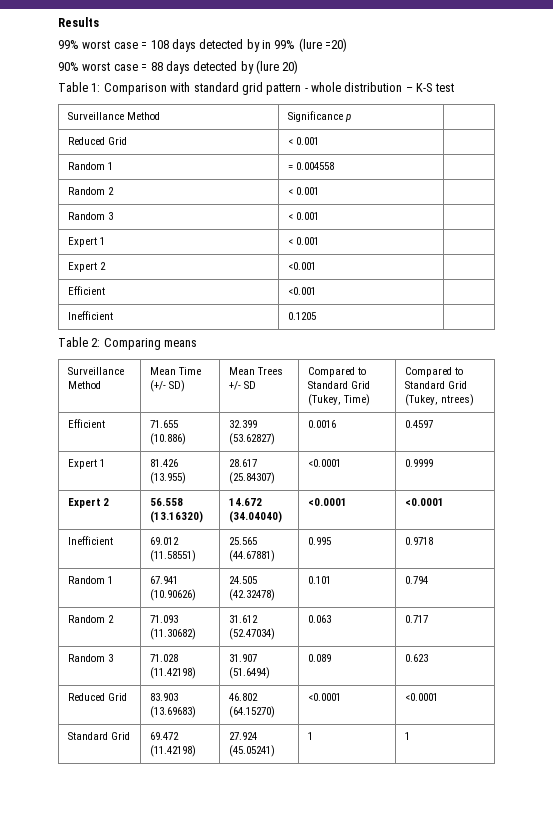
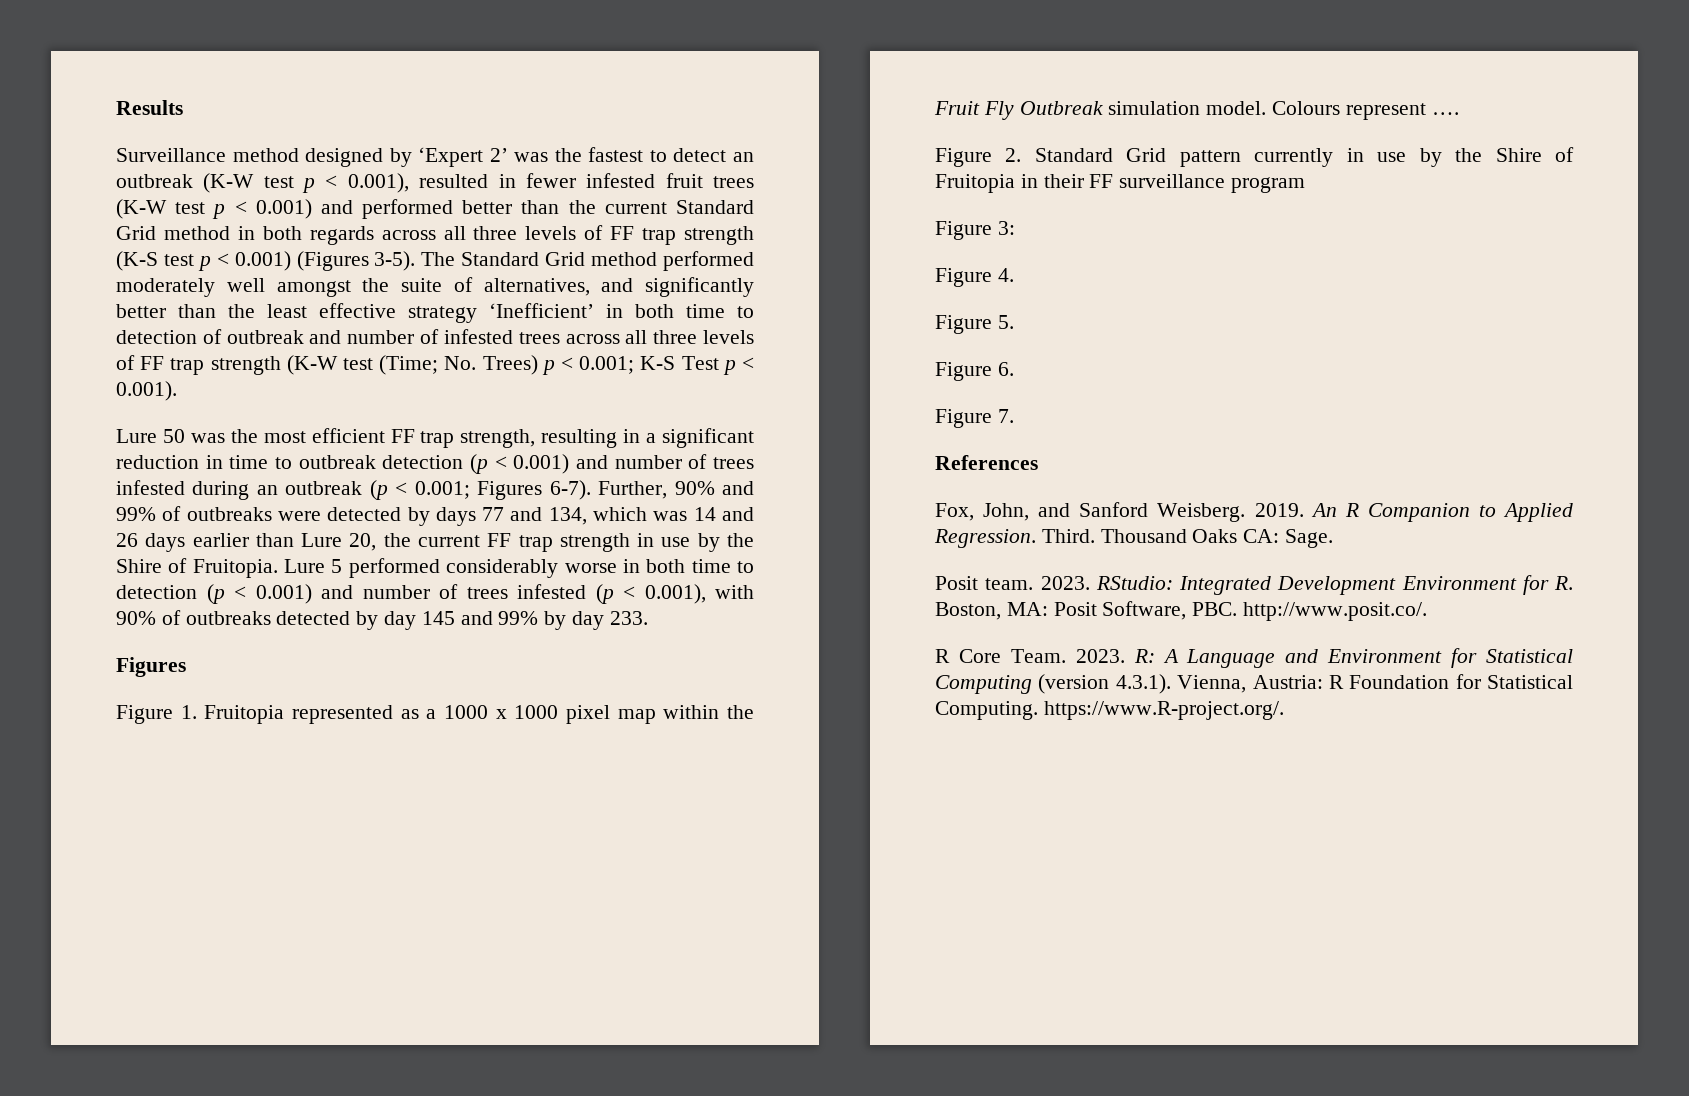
[58,38,348,52] [58,60,299,74] [58,82,454,95] [67,112,160,120] [287,111,351,122] [67,137,127,145] [287,137,319,145] [67,162,113,170] [287,162,334,170] [67,187,114,195] [287,187,319,195] [67,212,113,220] [287,212,319,220] [67,237,105,247] [287,237,319,245] [67,262,106,272] [287,262,316,270] [67,286,105,295] [287,287,316,295] [67,311,113,320] [287,312,316,320] [58,337,198,350] [67,367,124,375] [67,381,101,389] [149,367,201,375] [149,380,185,392] [228,367,283,375] [228,381,256,390] [307,367,366,377] [307,381,370,389] [307,394,370,406] [404,367,463,377] [404,381,467,389] [404,394,474,406] [67,419,105,428] [149,420,178,428] [149,433,186,445] [228,420,257,428] [228,433,275,445] [307,420,336,428] [404,420,433,428] [67,459,105,469] [149,459,178,467] [149,472,186,484] [228,459,257,467] [228,472,275,484] [307,459,341,467] [404,459,433,467] [67,498,109,508] [149,498,183,506] [149,511,203,523] [228,498,262,506] [228,511,282,523] [307,498,347,506] [404,498,444,506] [67,536,113,545] [149,537,179,545] [149,550,196,562] [228,537,257,545] [228,550,275,562] [307,537,331,545] [404,537,433,545] [67,576,113,584] [149,576,178,584] [149,589,196,601] [228,576,257,584] [228,589,275,601] [307,576,331,584] [404,576,428,584] [67,615,114,623] [149,615,178,623] [149,628,196,640] [228,615,258,623] [228,628,275,640] [307,615,331,623] [404,615,428,623] [67,654,113,662] [149,654,178,662] [149,667,196,679] [228,654,257,662] [228,667,270,679] [307,654,331,662] [404,654,428,662] [67,693,127,701] [149,693,178,701] [149,706,196,718] [228,693,258,701] [228,706,275,718] [307,693,341,701] [404,693,438,701] [67,732,130,740] [149,732,179,740] [149,745,196,757] [228,732,257,740] [228,745,275,757] [307,732,313,740] [404,732,410,740] 99% worst case = 108 days detected by in 99% (lure =20) // 90% worst case = 88 days detected by (lure 20) // Table 1: Comparison with standard grid pattern - whole distribution – K-S test // Surveillance Method | Significance p | // Reduced Grid | < 0.001 | // Random 1 | = 0.004558 | // Random 2 | < 0.001 | // Random 3 | < 0.001 | // Expert 1 | < 0.001 | // Expert 2 | <0.001 | // Efficient | <0.001 | // Inefficient | 0.1205 | // Table 2: Comparing means // Surveillance Method | Mean Time (+/- SD) | Mean Trees +/- SD | Compared to Standard Grid (Tukey, Time) | Compared to Standard Grid (Tukey, ntrees) // Efficient | 71.655 (10.886) | 32.399 (53.62827) | 0.0016 | 0.4597 // Expert 1 | 81.426 (13.955) | 28.617 (25.84307) | <0.0001 | 0.9999 // Expert 2 | 56.558 (13.16320) | 14.672 (34.04040) | <0.0001 | <0.0001 // Inefficient | 69.012 (11.58551) | 25.565 (44.67881) | 0.995 | 0.9718 // Random 1 | 67.941 (10.90626) | 24.505 (42.32478) | 0.101 | 0.794 // Random 2 | 71.093 (11.30682) | 31.612 (52.47034) | 0.063 | 0.717 // Random 3 | 71.028 (11.42198) | 31.907 (51.6494) | 0.089 | 0.623 // Reduced Grid | 83.903 (13.69683) | 46.802 (64.15270) | <0.0001 | <0.0001 // Standard Grid | 69.472 (11.42198) | 27.924 (45.05241) | 1 | 1 -> [116,147,754,167] [116,173,755,193] [116,199,754,219] [116,225,754,245] [116,251,755,271] [116,277,754,297] [116,303,754,323] [116,329,754,344] [116,355,755,375] [116,381,177,401] [116,428,754,448] [116,454,754,474] [116,480,754,500] [116,506,754,526] [116,533,755,552] [116,558,755,578] [116,584,754,604] [116,610,648,630] [116,657,186,677] [116,705,754,724] [934,101,1459,120] [935,147,1574,167] [935,174,1306,193] [935,221,1015,240] [935,268,1014,287] [935,315,1014,334] [935,362,1014,381] [935,409,1014,428] [935,455,1038,470] [935,502,1573,522] [934,529,1334,548] [935,575,1573,595] [935,601,1428,621] [935,648,1573,668] [935,674,1573,694] [935,701,1284,720] Surveillance method designed by ‘Expert 2’ was the fastest to detect an outbreak (K-W test p < 0.001), resulted in fewer infested fruit trees (K-W test p < 0.001) and performed better than the current Standard Grid method in both regards across all three levels of FF trap strength (K-S test p < 0.001) (Figures 3-5). The Standard Grid method performed moderately well amongst the suite of alternatives, and significantly better than the least effective strategy ‘Inefficient’ in both time to detection of outbreak and number of infested trees across all three levels of FF trap strength (K-W test (Time; No. Trees) p < 0.001; K-S Test p < 0.001). // Lure 50 was the most efficient FF trap strength, resulting in a significant reduction in time to outbreak detection (p < 0.001) and number of trees infested during an outbreak (p < 0.001; Figures 6-7). Further, 90% and 99% of outbreaks were detected by days 77 and 134, which was 14 and 26 days earlier than Lure 20, the current FF trap strength in use by the Shire of Fruitopia. Lure 5 performed considerably worse in both time to detection (p < 0.001) and number of trees infested (p < 0.001), with 90% of outbreaks detected by day 145 and 99% by day 233. // Figures // Figure 1. Fruitopia represented as a 1000 x 1000 pixel map within the Fruit Fly Outbreak simulation model. Colours represent …. // Figure 2. Standard Grid pattern currently in use by the Shire of Fruitopia in their FF surveillance program // Figure 3: // Figure 4. // Figure 5. // Figure 6. // Figure 7. // References // Fox, John, and Sanford Weisberg. 2019. An R Companion to Applied Regression. Third. Thousand Oaks CA: Sage. // Posit team. 2023. RStudio: Integrated Development Environment for R. Boston, MA: Posit Software, PBC. http://www.posit.co/. // R Core Team. 2023. R: A Language and Environment for Statistical Computing (version 4.3.1). Vienna, Austria: R Foundation for Statistical Computing. https://www.R-project.org/.

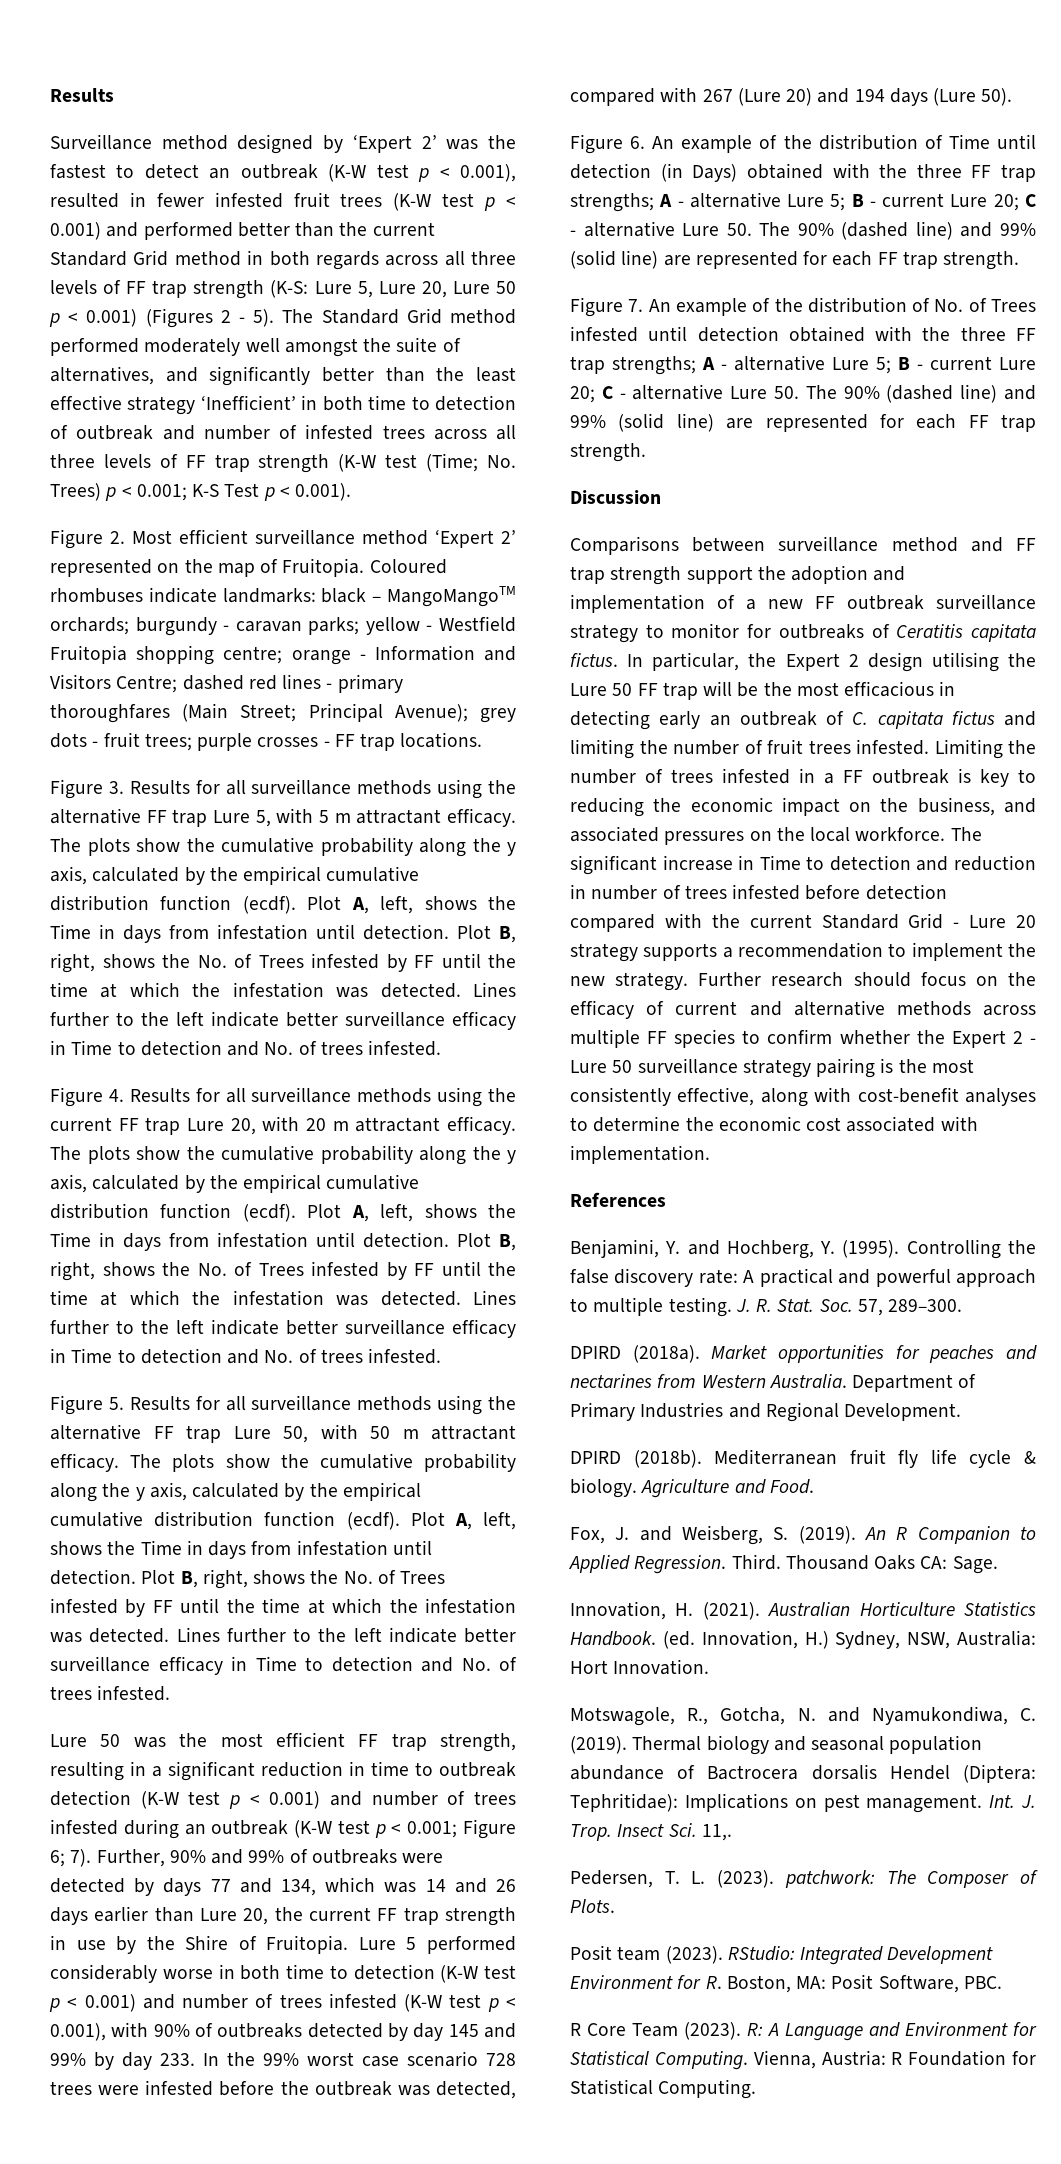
[116,251,194,271] (K-S test -> [270,280,516,298] (K-S: Lure 5, Lure 20, Lure 50
[374,251,416,271] 3-5). -> [220,309,275,327] 2 - 5).
(177, 391) none -> [50,529,516,549] [50,558,447,577] [50,586,516,607] [50,616,516,636] [50,645,516,665] [50,674,403,693] [50,703,516,723] [50,732,483,751] [50,779,516,799] [50,808,516,827] [50,837,516,857] [50,866,420,885] [50,895,516,914] [50,924,516,943] [50,953,516,973] [50,982,516,998] [50,1011,516,1030] [50,1040,442,1056] [50,1087,516,1107] [50,1116,516,1135] [50,1145,516,1165] [50,1174,420,1193] [50,1203,516,1222] [50,1232,516,1251] [50,1261,516,1281] [50,1290,516,1306] [50,1319,516,1338] [50,1348,442,1364] [50,1395,516,1415] [50,1424,516,1443] [50,1453,516,1472] [50,1482,421,1502] [50,1511,516,1530] [50,1540,432,1559] [50,1569,446,1589] [50,1598,516,1617] [50,1627,516,1643] [50,1656,517,1675] [50,1685,171,1701] // Figure 2. Most efficient surveillance method ‘Expert 2’ represented on the map of Fruitopia. Coloured rhombuses indicate landmarks: black – MangoMangoTM orchards; burgundy - caravan parks; yellow - Westfield Fruitopia shopping centre; orange - Information and Visitors Centre; dashed red lines - primary thoroughfares (Main Street; Principal Avenue); grey dots - fruit trees; purple crosses - FF trap locations. // Figure 3. Results for all surveillance methods using the alternative FF trap Lure 5, with 5 m attractant efficacy. The plots show the cumulative probability along the y axis, calculated by the empirical cumulative distribution function (ecdf). Plot A, left, shows the Time in days from infestation until detection. Plot B, right, shows the No. of Trees infested by FF until the time at which the infestation was detected. Lines further to the left indicate better surveillance efficacy in Time to detection and No. of trees infested. // Figure 4. Results for all surveillance methods using the current FF trap Lure 20, with 20 m attractant efficacy. The plots show the cumulative probability along the y axis, calculated by the empirical cumulative distribution function (ecdf). Plot A, left, shows the Time in days from infestation until detection. Plot B, right, shows the No. of Trees infested by FF until the time at which the infestation was detected. Lines further to the left indicate better surveillance efficacy in Time to detection and No. of trees infested. // Figure 5. Results for all surveillance methods using the alternative FF trap Lure 50, with 50 m attractant efficacy. The plots show the cumulative probability along the y axis, calculated by the empirical cumulative distribution function (ecdf). Plot A, left, shows the Time in days from infestation until detection. Plot B, right, shows the No. of Trees infested by FF until the time at which the infestation was detected. Lines further to the left indicate better surveillance efficacy in Time to detection and No. of trees infested.
[470,454,488,474] (p -> [140,1791,240,1809] (K-W test p
[369,480,591,500] (p < 0.001; Figures 6-7). -> [294,1819,516,1839] [50,1849,92,1867] (K-W test p < 0.001; Figure 6; 7).
[206,584,614,604] (p < 0.001) and number of trees infested (p -> [440,1965,516,1983] [49,1993,499,2012] (K-W test p < 0.001) and number of trees infested (K-W test p
[116,657,186,677] [116,705,754,724] [934,101,1459,120] [935,147,1574,167] [935,174,1306,193] [935,221,1015,240] [935,268,1014,287] [935,315,1014,334] [935,362,1014,381] [935,409,1014,428] [935,455,1038,470] [935,502,1304,522] // Figures // Figure 1. Fruitopia represented as a 1000 x 1000 pixel map within the Fruit Fly Outbreak simulation model. Colours represent …. // Figure 2. Standard Grid pattern currently in use by the Shire of Fruitopia in their FF surveillance program // Figure 3: // Figure 4. // Figure 5. // Figure 6. // Figure 7. // References // Fox, John, and Sanford Weisberg. 2019. -> [203,2051,516,2067] [50,2080,516,2099] [570,87,1013,106] [570,134,1036,154] [570,163,1036,182] [570,192,1036,212] [570,221,1036,240] [570,250,1020,270] [570,297,1036,317] [570,326,1036,342] [570,355,1036,375] [570,384,1036,403] [570,413,1036,432] [570,443,646,462] [570,490,661,504] [570,536,1036,555] [570,565,906,585] [570,594,1036,613] [570,623,1036,643] [570,652,1036,672] [570,681,956,700] [570,710,1036,730] [570,739,1036,759] [570,768,1036,787] [570,797,1036,817] [570,826,982,845] [570,855,1036,875] [570,884,947,900] [570,913,1036,932] [570,942,1036,962] [570,972,1036,991] [570,1000,1036,1019] [570,1029,1036,1048] [570,1058,974,1078] [570,1087,1036,1107] [570,1116,978,1132] [570,1145,710,1164] [570,1192,666,1207] [570,1239,1036,1259] [570,1268,1036,1287] [570,1297,963,1317] [570,1345,1037,1363] [570,1374,977,1392] [570,1402,962,1422] [570,1449,1036,1468] [570,1478,814,1498] [570,1525,856,1545] In the 99% worst case scenario 728 trees were infested before the outbreak was detected, compared with 267 (Lure 20) and 194 days (Lure 50). // Figure 6. An example of the distribution of Time until detection (in Days) obtained with the three FF trap strengths; A - alternative Lure 5; B - current Lure 20; C - alternative Lure 50. The 90% (dashed line) and 99% (solid line) are represented for each FF trap strength. // Figure 7. An example of the distribution of No. of Trees infested until detection obtained with the three FF trap strengths; A - alternative Lure 5; B - current Lure 20; C - alternative Lure 50. The 90% (dashed line) and 99% (solid line) are represented for each FF trap strength. // Discussion // Comparisons between surveillance method and FF trap strength support the adoption and implementation of a new FF outbreak surveillance strategy to monitor for outbreaks of Ceratitis capitata fictus. In particular, the Expert 2 design utilising the Lure 50 FF trap will be the most efficacious in detecting early an outbreak of C. capitata fictus and limiting the number of fruit trees infested. Limiting the number of trees infested in a FF outbreak is key to reducing the economic impact on the business, and associated pressures on the local workforce. The significant increase in Time to detection and reduction in number of trees infested before detection compared with the current Standard Grid - Lure 20 strategy supports a recommendation to implement the new strategy. Further research should focus on the efficacy of current and alternative methods across multiple FF species to confirm whether the Expert 2 - Lure 50 surveillance strategy pairing is the most consistently effective, along with cost-benefit analyses to determine the economic cost associated with implementation. // References // Benjamini, Y. and Hochberg, Y. (1995). Controlling the false discovery rate: A practical and powerful approach to multiple testing. J. R. Stat. Soc. 57, 289–300. // DPIRD (2018a). Market opportunities for peaches and nectarines from Western Australia. Department of Primary Industries and Regional Development. // DPIRD (2018b). Mediterranean fruit fly life cycle & biology. Agriculture and Food. // Fox, J. and Weisberg, S. (2019).
[935,576,1090,590] // Posit team. 2023. -> [570,1601,1036,1620] [570,1630,1036,1649] [570,1659,710,1675] [570,1706,1036,1726] [570,1735,983,1755] [570,1764,1036,1783] [570,1793,1036,1813] [570,1823,732,1841] [570,1870,1038,1888] [570,1899,615,1913] [570,1945,723,1964] // Innovation, H. (2021). Australian Horticulture Statistics Handbook. (ed. Innovation, H.) Sydney, NSW, Australia: Hort Innovation. // Motswagole, R., Gotcha, N. and Nyamukondiwa, C. (2019). Thermal biology and seasonal population abundance of Bactrocera dorsalis Hendel (Diptera: Tephritidae): Implications on pest management. Int. J. Trop. Insect Sci. 11,. // Pedersen, T. L. (2023). patchwork: The Composer of Plots. // Posit team (2023).
[1243,602,1428,621] http://www.posit.co/. -> (1002, 1982) none
[1010,649,1125,663] Team. 2023. -> [632,2022,741,2040] Team (2023).
[935,674,1171,694] Computing (version 4.3.1). -> [654,2051,748,2070] Computing.
[1043,701,1284,720] https://www.R-project.org/. -> (757, 2089) none

